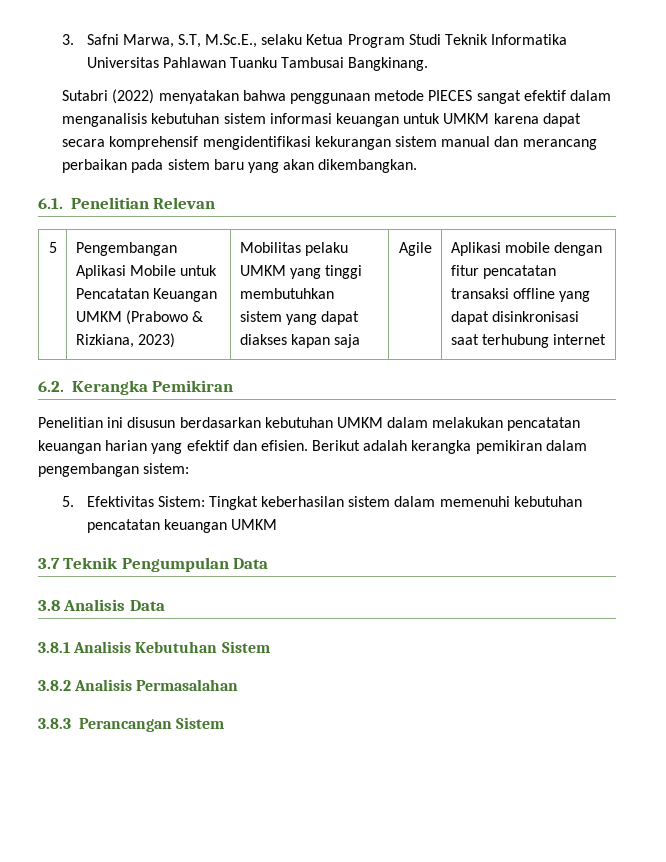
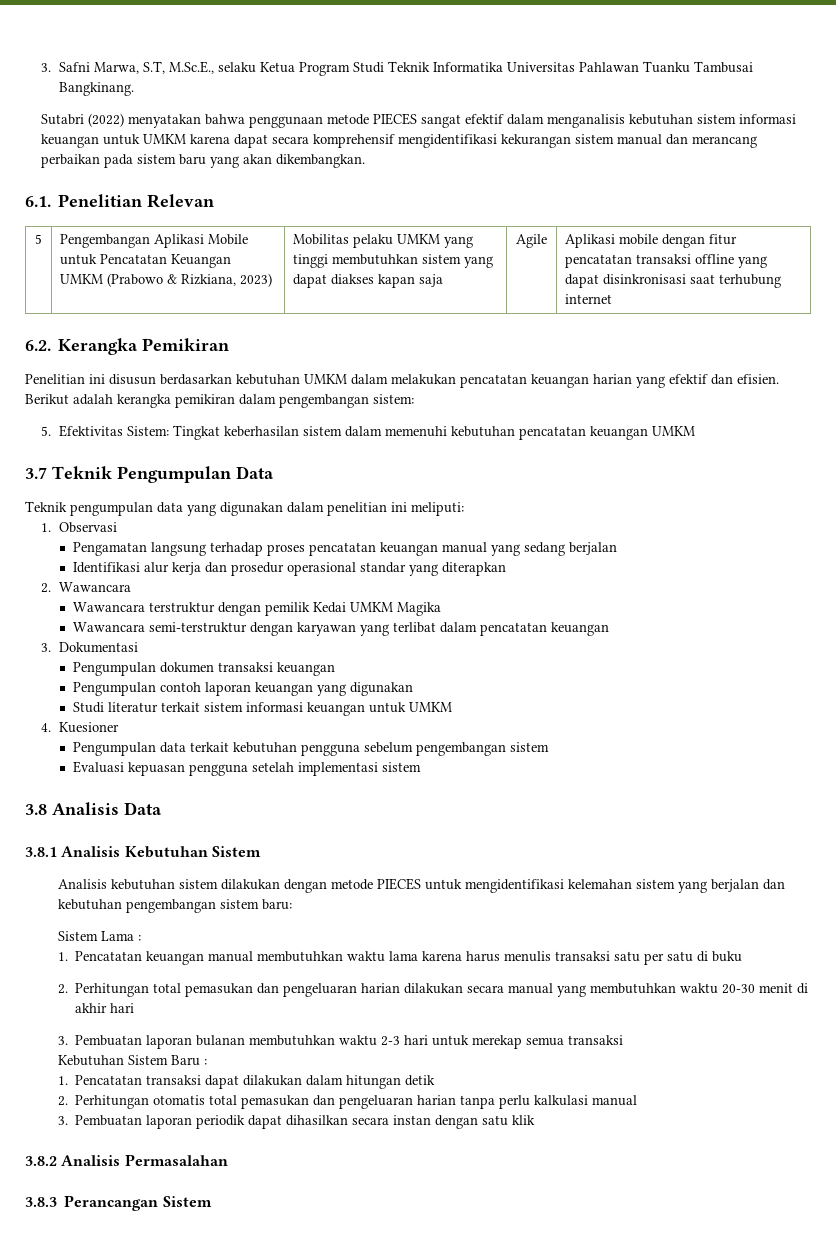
(269, 563) none -> [25,501,464,516] [41,522,117,533] [73,542,618,556] [73,562,507,576] [41,582,131,593] [73,602,442,616] [73,622,610,636] [41,642,138,653] [73,662,336,676] [73,682,414,696] [73,702,453,716] [41,722,119,733] [73,742,550,756] [73,761,422,776] // Teknik pengumpulan data yang digunakan dalam penelitian ini meliputi: // 1. Observasi // Pengamatan langsung terhadap proses pencatatan keuangan manual yang sedang berjalan // Identifikasi alur kerja dan prosedur operasional standar yang diterapkan // 2. Wawancara // Wawancara terstruktur dengan pemilik Kedai UMKM Magika // Wawancara semi-terstruktur dengan karyawan yang terlibat dalam pencatatan keuangan // 3. Dokumentasi // Pengumpulan dokumen transaksi keuangan // Pengumpulan contoh laporan keuangan yang digunakan // Studi literatur terkait sistem informasi keuangan untuk UMKM // 4. Kuesioner // Pengumpulan data terkait kebutuhan pengguna sebelum pengembangan sistem // Evaluasi kepuasan pengguna setelah implementasi sistem
(270, 647) none -> [57,878,785,893] [57,899,292,913] [57,931,141,941] [57,951,742,965] [57,983,808,997] [74,1003,134,1013] [57,1035,623,1049] [57,1055,207,1066] [57,1075,435,1089] [57,1095,637,1109] [57,1115,535,1129] // Analisis kebutuhan sistem dilakukan dengan metode PIECES untuk mengidentifikasi kelemahan sistem yang berjalan dan kebutuhan pengembangan sistem baru: // Sistem Lama : // 1. Pencatatan keuangan manual membutuhkan waktu lama karena harus menulis transaksi satu per satu di buku // 2. Perhitungan total pemasukan dan pengeluaran harian dilakukan secara manual yang membutuhkan waktu 20-30 menit di akhir hari // 3. Pembuatan laporan bulanan membutuhkan waktu 2-3 hari untuk merekap semua transaksi // Kebutuhan Sistem Baru : // 1. Pencatatan transaksi dapat dilakukan dalam hitungan detik // 2. Perhitungan otomatis total pemasukan dan pengeluaran harian tanpa perlu kalkulasi manual // 3. Pembuatan laporan periodik dapat dihasilkan secara instan dengan satu klik

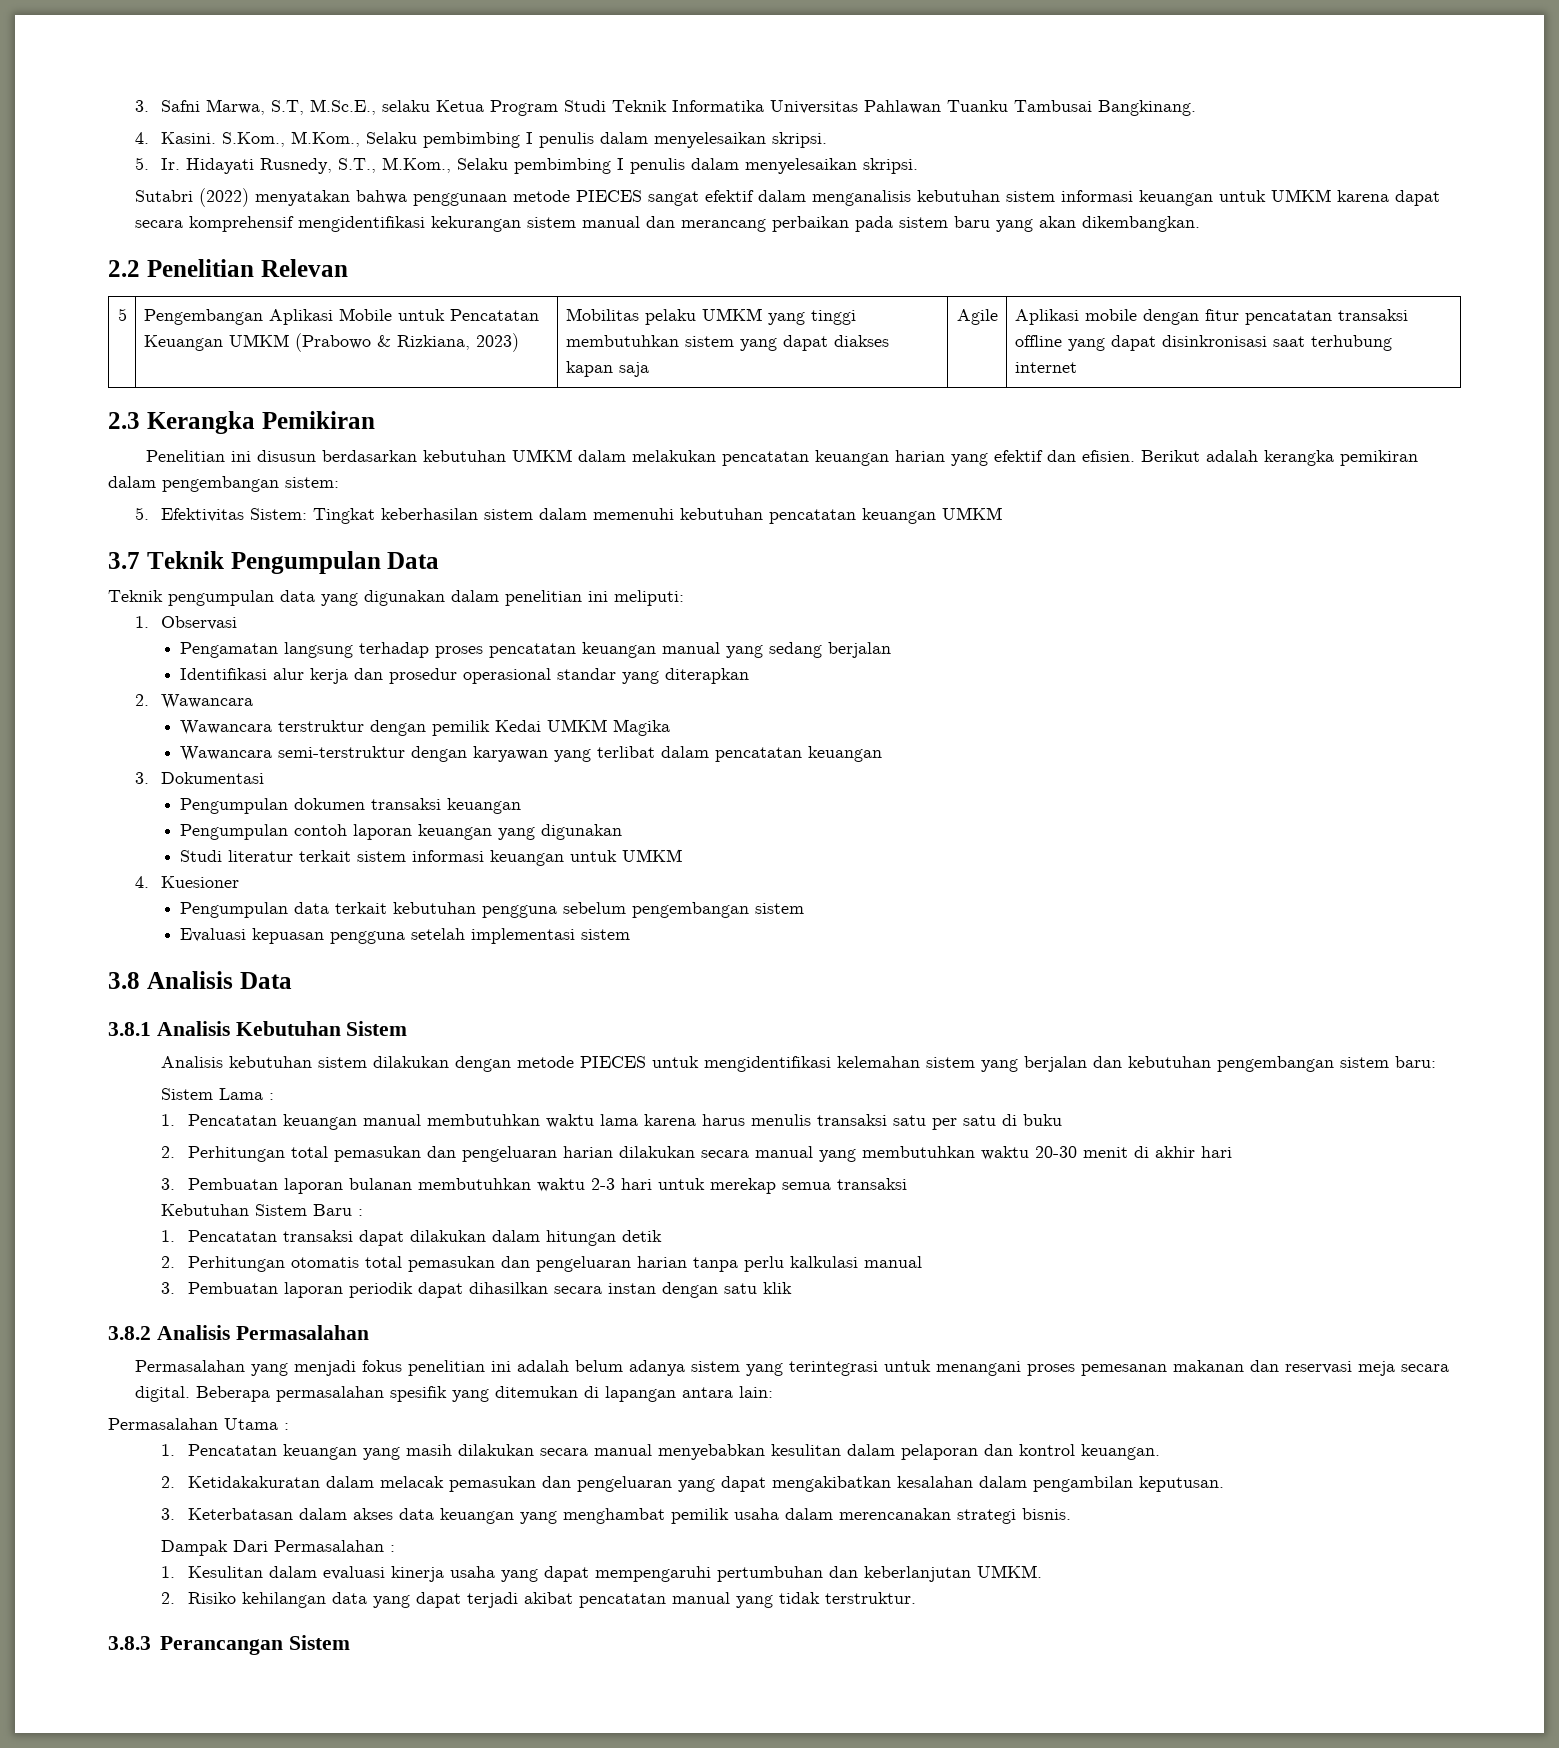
(134, 89) none -> [134,131,828,148] [134,157,919,174] // 4. Kasini. S.Kom., M.Kom., Selaku pembimbing I penulis dalam menyelesaikan skripsi. // 5. Ir. Hidayati Rusnedy, S.T., M.Kom., Selaku pembimbing I penulis dalam menyelesaikan skripsi.
[25,196,51,207] 6.1. -> [108,260,140,277] 2.2
[25,340,51,351] 6.2. -> [108,412,140,429] 2.3
(228, 1160) none -> [134,1360,1449,1376] [134,1386,773,1402] [108,1418,289,1430] [161,1444,1160,1460] [161,1476,1224,1492] [161,1508,1071,1524] [161,1540,396,1556] [161,1565,1042,1582] [161,1592,916,1608] // Permasalahan yang menjadi fokus penelitian ini adalah belum adanya sistem yang terintegrasi untuk menangani proses pemesanan makanan dan reservasi meja secara digital. Beberapa permasalahan spesifik yang ditemukan di lapangan antara lain: // Permasalahan Utama : // 1. Pencatatan keuangan yang masih dilakukan secara manual menyebabkan kesulitan dalam pelaporan dan kontrol keuangan. // 2. Ketidakakuratan dalam melacak pemasukan dan pengeluaran yang dapat mengakibatkan kesalahan dalam pengambilan keputusan. // 3. Keterbatasan dalam akses data keuangan yang menghambat pemilik usaha dalam merencanakan strategi bisnis. // Dampak Dari Permasalahan : // 1. Kesulitan dalam evaluasi kinerja usaha yang dapat mempengaruhi pertumbuhan dan keberlanjutan UMKM. // 2. Risiko kehilangan data yang dapat terjadi akibat pencatatan manual yang tidak terstruktur.

